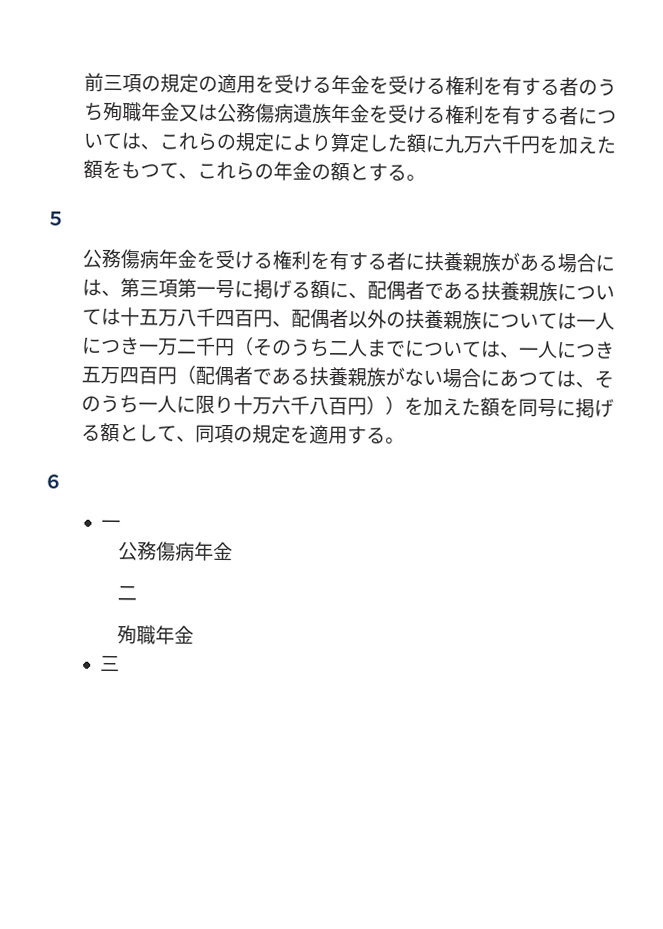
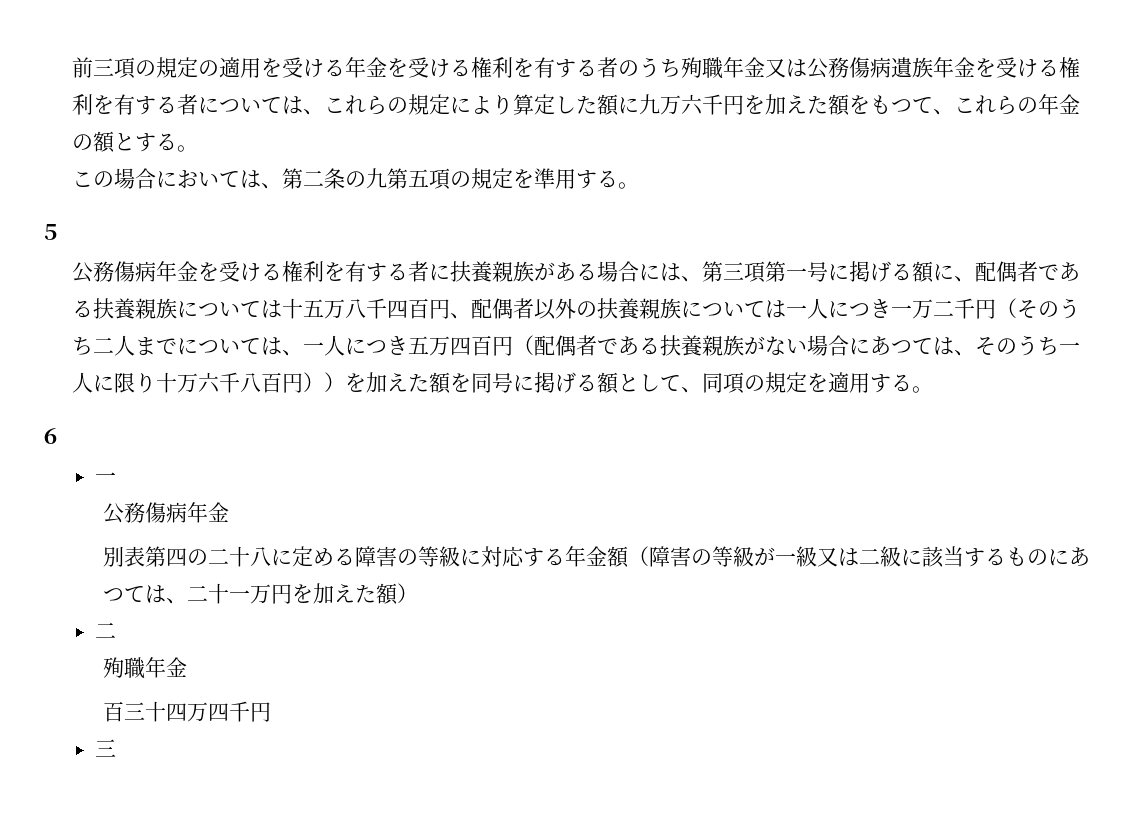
(427, 177) none -> [71,168,639,190] // この場合においては、第二条の九第五項の規定を準用する。
[116,586,137,601] [116,625,194,645] 二 // 殉職年金 -> [103,546,1091,568] [103,583,419,605] [94,622,116,638] [103,657,188,679] [103,701,272,722] 別表第四の二十八に定める障害の等級に対応する年金額（障害の等級が一級又は二級に該当するものにあつては、二十一万円を加えた額） // 二 // 殉職年金 // 百三十四万四千円

